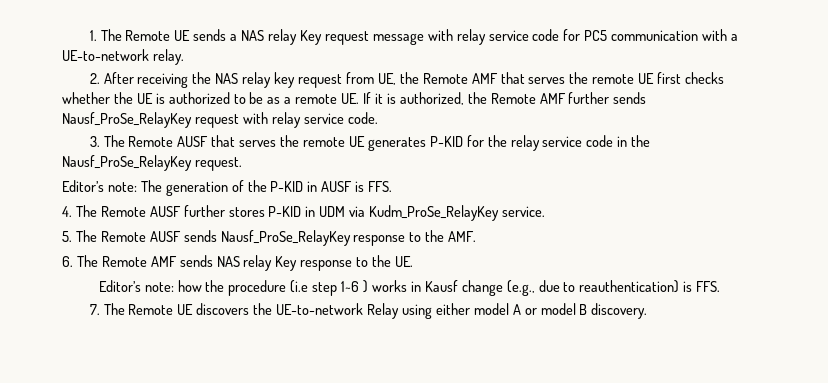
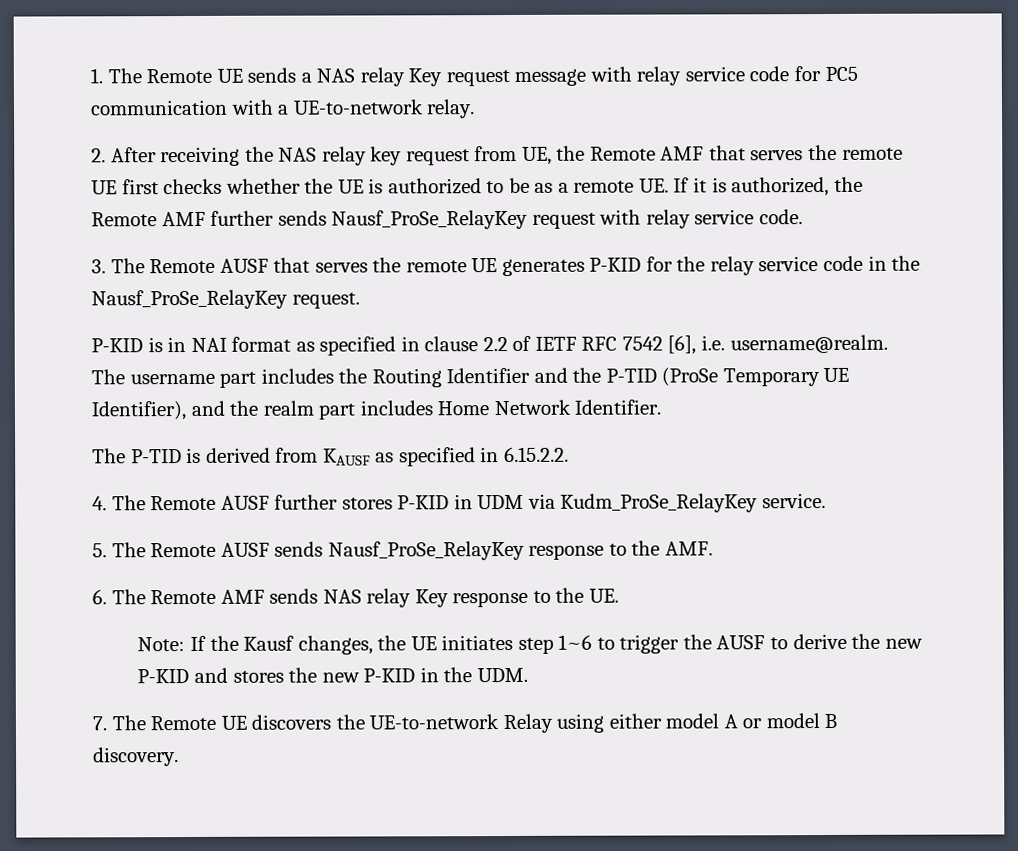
[62,180,393,196] Editor’s note: The generation of the P-KID in AUSF is FFS. -> [91,334,888,356] [91,367,850,388] [91,399,662,421] [92,446,569,467] P-KID is in NAI format as specified in clause 2.2 of IETF RFC 7542 [6], i.e. username@realm. The username part includes the Routing Identifier and the P-TID (ProSe Temporary UE Identifier), and the realm part includes Home Network Identifier. // The P-TID is derived from KAUSF as specified in 6.15.2.2.
[98,280,721,296] Editor’s note: how the procedure (i.e step 1~6 ) works in Kausf change (e.g., due to reauthentication) is FFS. -> [137,633,923,655] [137,667,528,684] Note: If the Kausf changes, the UE initiates step 1~6 to trigger the AUSF to derive the new P-KID and stores the new P-KID in the UDM.

